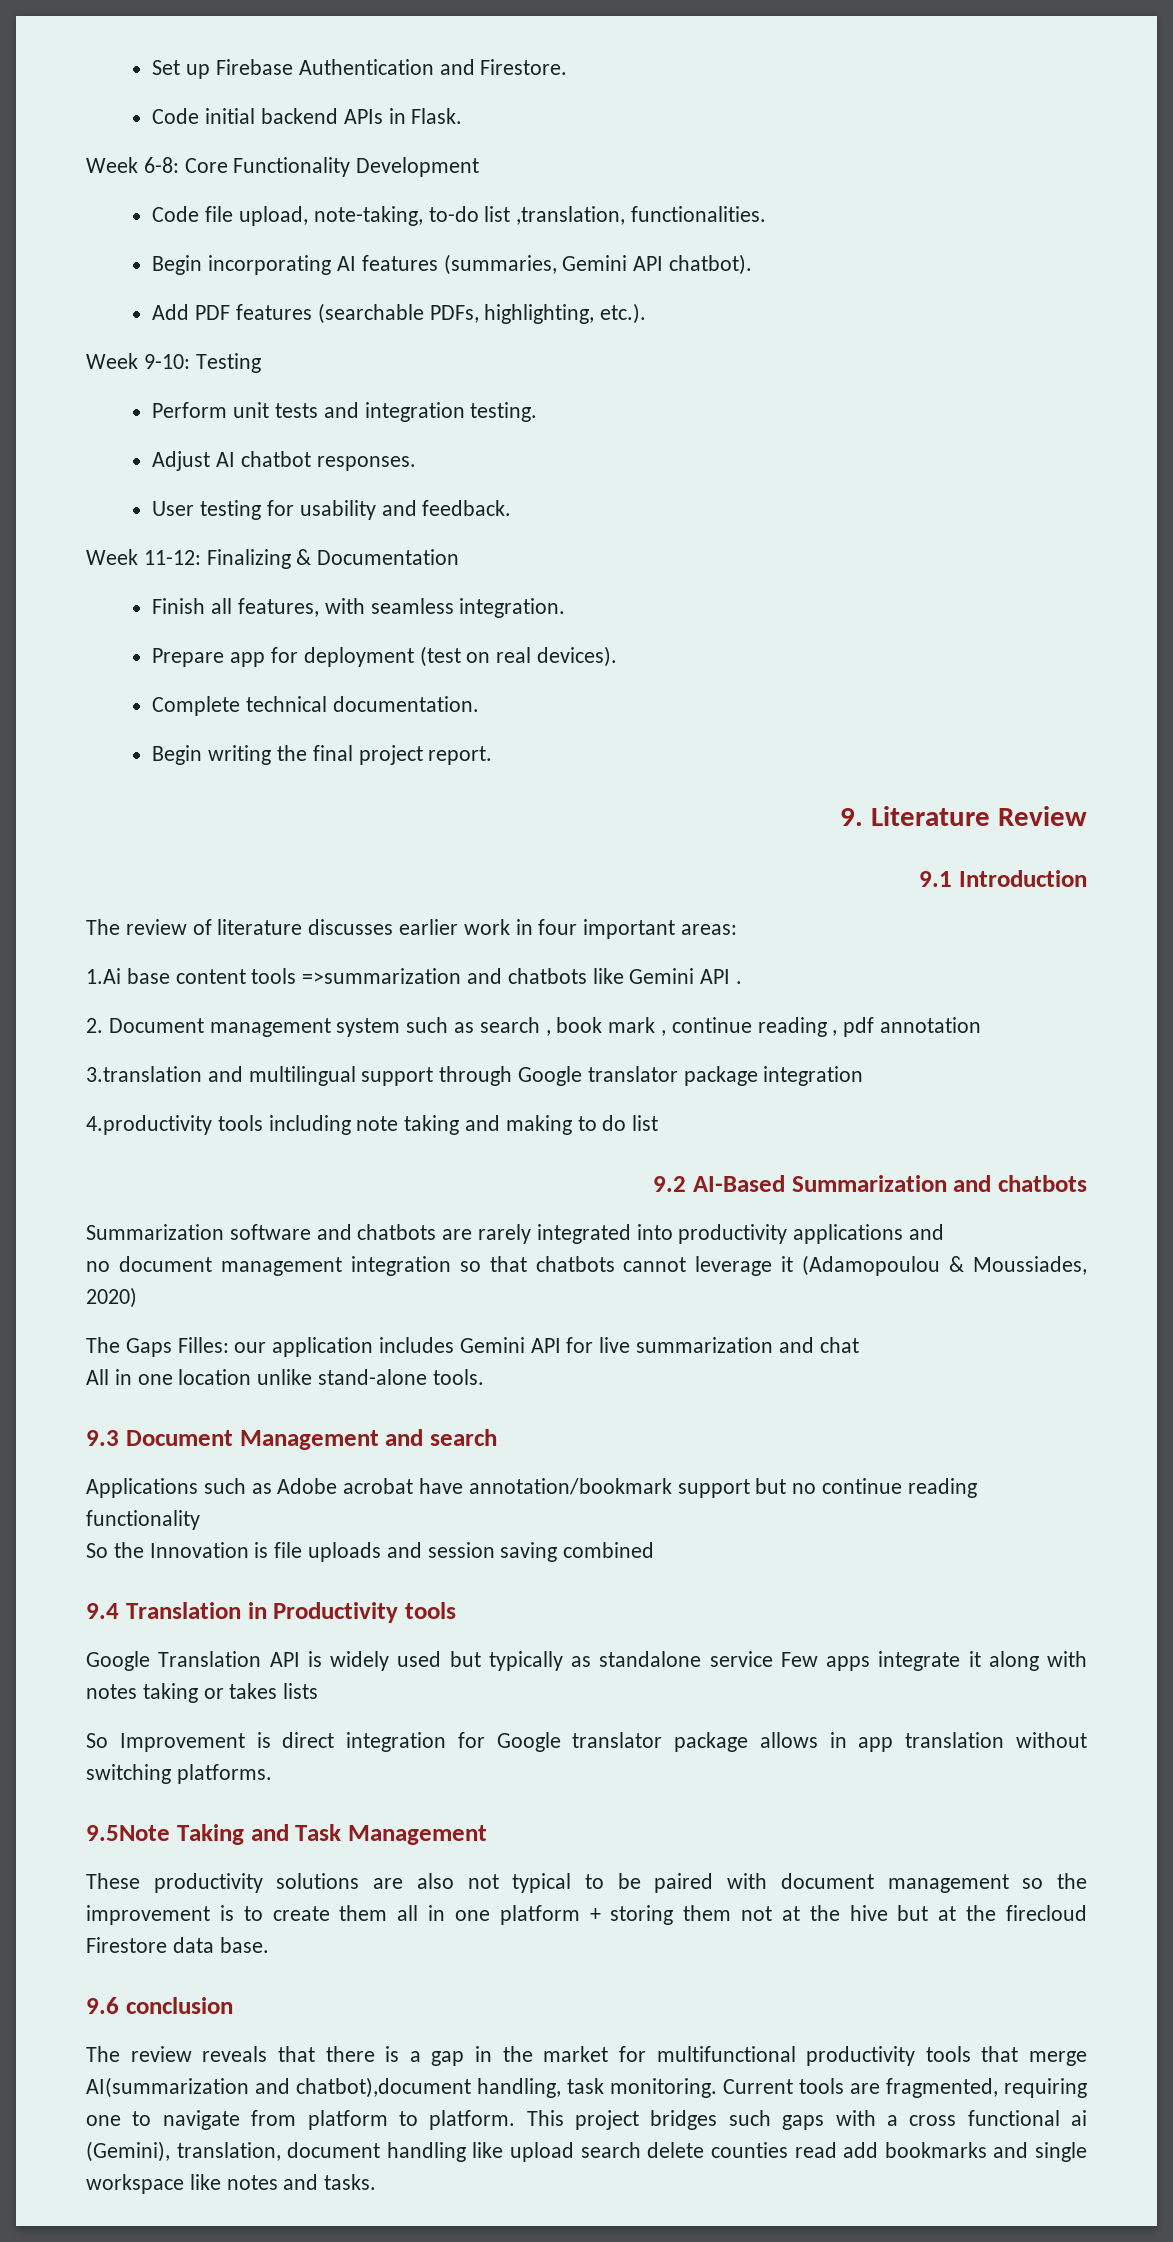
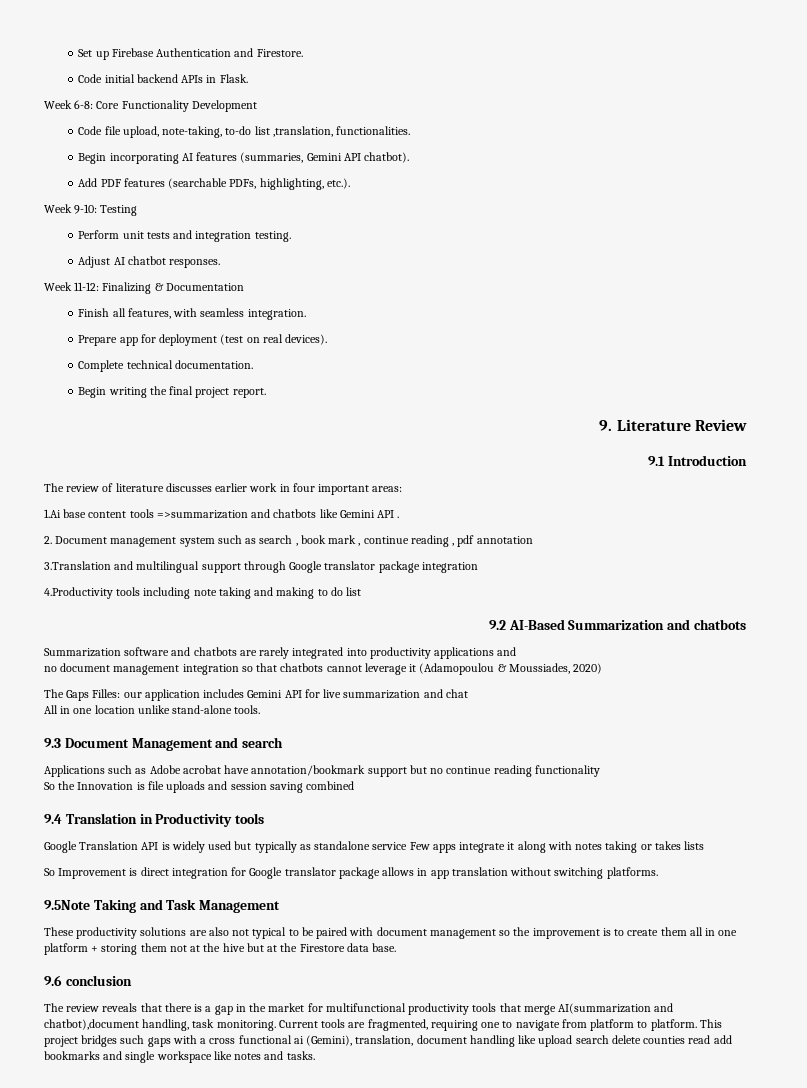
[152,500,512,520] // User testing for usability and feedback. -> (221, 263) none
[86,1066,202,1082] 3.translation -> [44,561,111,570] 3.Translation
[86,1115,212,1135] 4.productivity -> [44,587,113,599] 4.Productivity
[1006,1905,1088,1921] firecloud -> (298, 947) none

